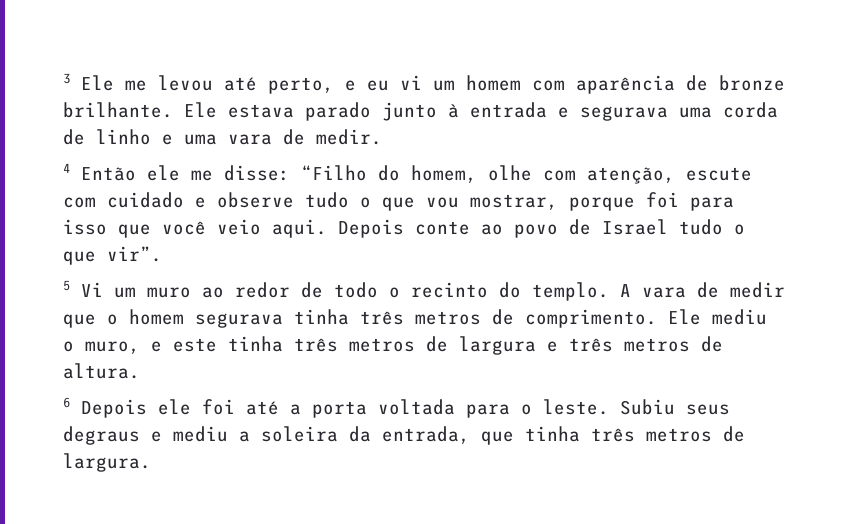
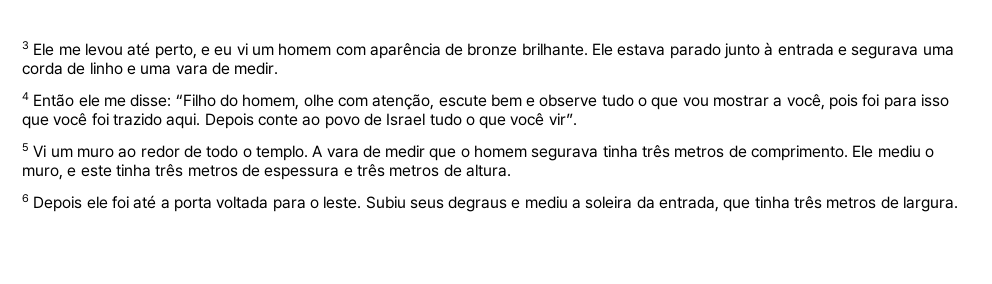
[63,192,184,208] com cuidado -> [490,94,522,107] bem
[470,194,635,211] mostrar, porque -> [713,94,859,110] mostrar a você, pois
[217,219,261,235] veio -> [91,113,162,126] foi trazido
(96, 258) none -> [510,113,545,126] você
[411,282,521,298] recinto do -> (252, 153) none
[459,336,536,355] largura -> [264,167,340,180] espessura

